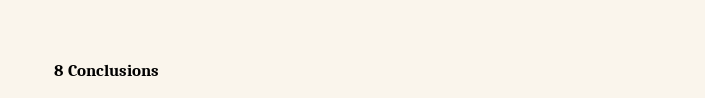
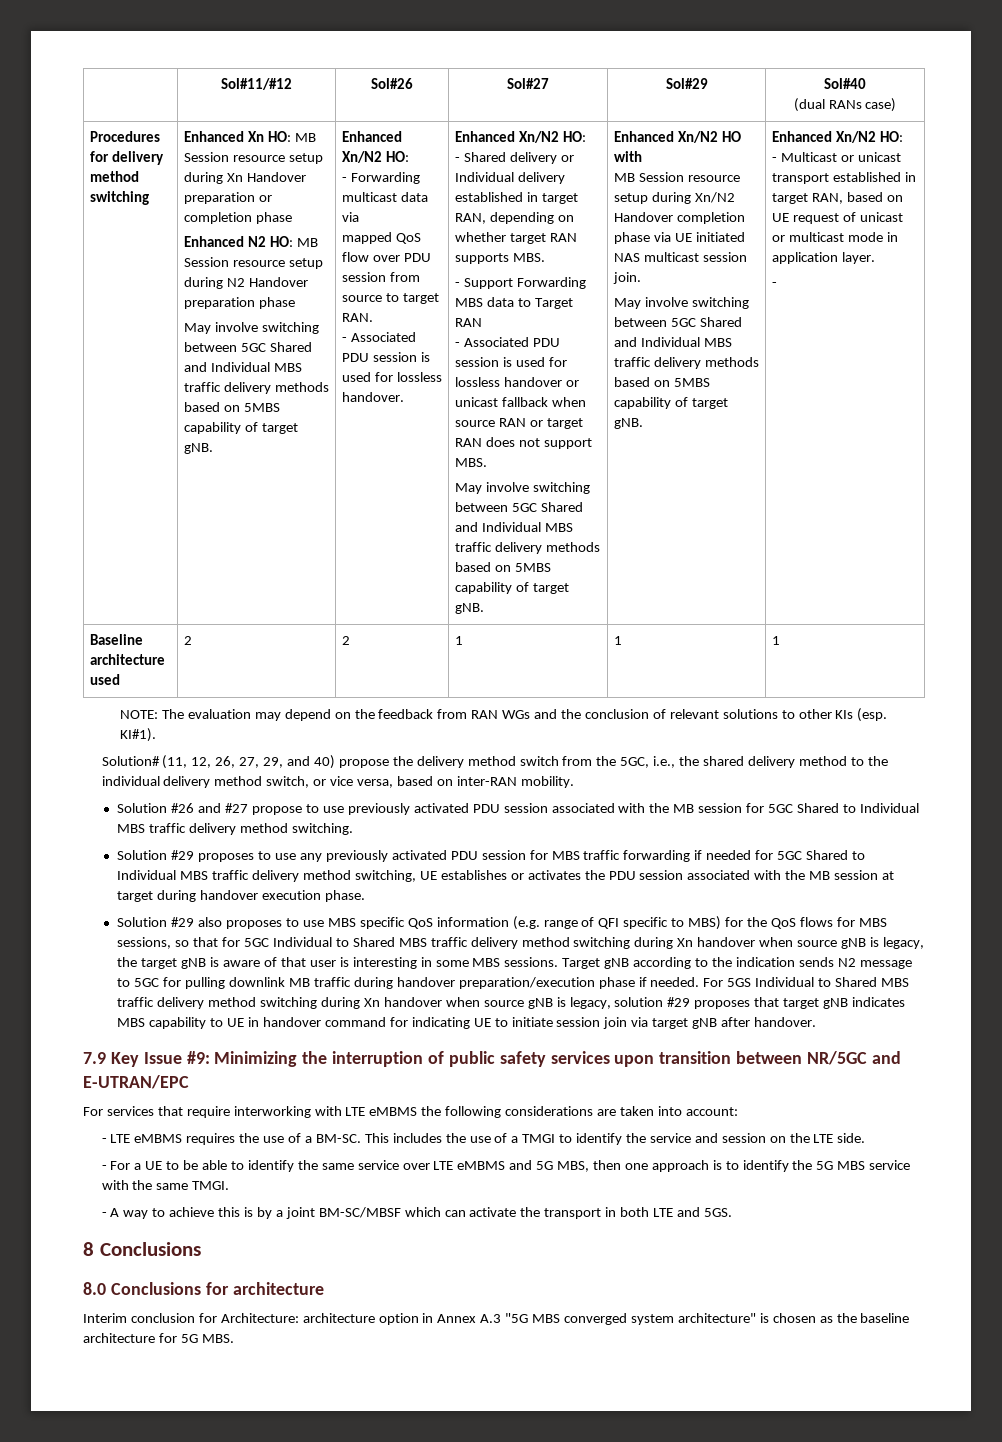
[54,64,159,76] 8 Conclusions -> [220,78,292,90] [371,78,413,89] [507,78,549,89] [665,78,708,89] [824,78,866,89] [793,98,897,112] [89,131,160,142] [89,151,164,165] [89,171,139,182] [89,191,149,205] [183,131,316,142] [183,152,323,164] [183,172,306,184] [183,192,272,204] [183,212,292,224] [183,236,318,247] [183,257,323,269] [183,277,308,289] [183,297,295,309] [183,322,319,334] [183,342,312,352] [183,362,302,372] [183,382,329,394] [183,402,280,412] [183,422,298,434] [183,443,213,454] [341,131,402,142] [341,151,409,163] [341,172,420,184] [341,192,428,202] [341,212,359,222] [341,232,421,244] [341,252,431,262] [341,272,420,282] [341,293,439,304] [341,313,373,322] [341,332,416,342] [341,352,430,362] [341,372,442,382] [341,392,404,402] [454,131,586,143] [454,152,574,164] [454,172,565,184] [454,192,578,204] [454,212,574,224] [454,232,577,244] [454,253,545,264] [454,277,586,289] [454,297,573,309] [454,318,482,327] [454,337,560,347] [454,357,567,367] [454,377,579,387] [454,397,586,407] [454,418,583,429] [454,437,592,449] [454,458,487,467] [454,482,590,494] [454,502,583,512] [454,522,573,532] [454,542,600,554] [454,562,551,572] [454,582,569,594] [454,603,484,614] [613,131,741,143] [613,151,642,162] [613,172,740,182] [613,192,735,204] [613,212,745,224] [613,232,745,244] [613,252,747,262] [612,272,641,284] [613,297,749,309] [613,317,742,327] [613,337,732,347] [613,357,759,369] [613,377,710,387] [613,397,728,409] [613,418,643,429] [771,131,903,143] [771,152,901,162] [771,172,916,184] [771,192,903,204] [771,212,903,224] [771,232,898,242] [771,252,875,264] [771,282,777,287] [89,634,143,645] [89,654,165,665] [89,674,120,685] [183,636,192,645] [341,636,350,645] [454,636,463,645] [613,636,622,645] [771,636,780,645] [120,708,888,722] [120,728,157,742] [101,755,888,769] [101,776,574,788] [117,803,919,815] [117,823,354,835] [117,850,865,862] [117,870,894,882] [117,890,366,902] [117,916,887,930] [117,937,924,949] [117,957,912,969] [117,977,909,989] [117,997,905,1009] [117,1017,816,1029] [83,1051,901,1067] [83,1075,189,1089] [83,1106,738,1118] [101,1133,866,1145] [101,1160,911,1172] [101,1180,230,1190] [101,1207,732,1219] [83,1242,201,1256] [83,1282,324,1295] [83,1313,910,1325] [83,1333,234,1343] | Sol#11/#12 | Sol#26 | Sol#27 | Sol#29 | Sol#40 // (dual RANs case) // Procedures for delivery method switching | Enhanced Xn HO: MB Session resource setup during Xn Handover preparation or completion phase // Enhanced N2 HO: MB Session resource setup during N2 Handover preparation phase // May involve switching between 5GC Shared and Individual MBS traffic delivery methods based on 5MBS capability of target gNB. | Enhanced Xn/N2 HO: // - Forwarding multicast data via // mapped QoS flow over PDU session from source to target RAN. // - Associated PDU session is used for lossless handover. | Enhanced Xn/N2 HO: // - Shared delivery or Individual delivery established in target RAN, depending on whether target RAN supports MBS. // - Support Forwarding MBS data to Target RAN // - Associated PDU session is used for lossless handover or unicast fallback when source RAN or target RAN does not support MBS. // May involve switching between 5GC Shared and Individual MBS traffic delivery methods based on 5MBS capability of target gNB. | Enhanced Xn/N2 HO with // MB Session resource setup during Xn/N2 Handover completion phase via UE initiated NAS multicast session join. // May involve switching between 5GC Shared and Individual MBS traffic delivery methods based on 5MBS capability of target gNB. | Enhanced Xn/N2 HO: // - Multicast or unicast transport established in target RAN, based on UE request of unicast or multicast mode in application layer. // - // Baseline architecture used | 2 | 2 | 1 | 1 | 1 // NOTE: The evaluation may depend on the feedback from RAN WGs and the conclusion of relevant solutions to other KIs (esp. KI#1). // Solution# (11, 12, 26, 27, 29, and 40) propose the delivery method switch from the 5GC, i.e., the shared delivery method to the individual delivery method switch, or vice versa, based on inter-RAN mobility. // Solution #26 and #27 propose to use previously activated PDU session associated with the MB session for 5GC Shared to Individual MBS traffic delivery method switching. // Solution #29 proposes to use any previously activated PDU session for MBS traffic forwarding if needed for 5GC Shared to Individual MBS traffic delivery method switching, UE establishes or activates the PDU session associated with the MB session at target during handover execution phase. // Solution #29 also proposes to use MBS specific QoS information (e.g. range of QFI specific to MBS) for the QoS flows for MBS sessions, so that for 5GC Individual to Shared MBS traffic delivery method switching during Xn handover when source gNB is legacy, the target gNB is aware of that user is interesting in some MBS sessions. Target gNB according to the indication sends N2 message to 5GC for pulling downlink MB traffic during handover preparation/execution phase if needed. For 5GS Individual to Shared MBS traffic delivery method switching during Xn handover when source gNB is legacy, solution #29 proposes that target gNB indicates MBS capability to UE in handover command for indicating UE to initiate session join via target gNB after handover. // 7.9 Key Issue #9: Minimizing the interruption of public safety services upon transition between NR/5GC and E-UTRAN/EPC // For services that require interworking with LTE eMBMS the following considerations are taken into account: // - LTE eMBMS requires the use of a BM-SC. This includes the use of a TMGI to identify the service and session on the LTE side. // - For a UE to be able to identify the same service over LTE eMBMS and 5G MBS, then one approach is to identify the 5G MBS service with the same TMGI. // - A way to achieve this is by a joint BM-SC/MBSF which can activate the transport in both LTE and 5GS. // 8 Conclusions // 8.0 Conclusions for architecture // Interim conclusion for Architecture: architecture option in Annex A.3 "5G MBS converged system architecture" is chosen as the baseline architecture for 5G MBS.

